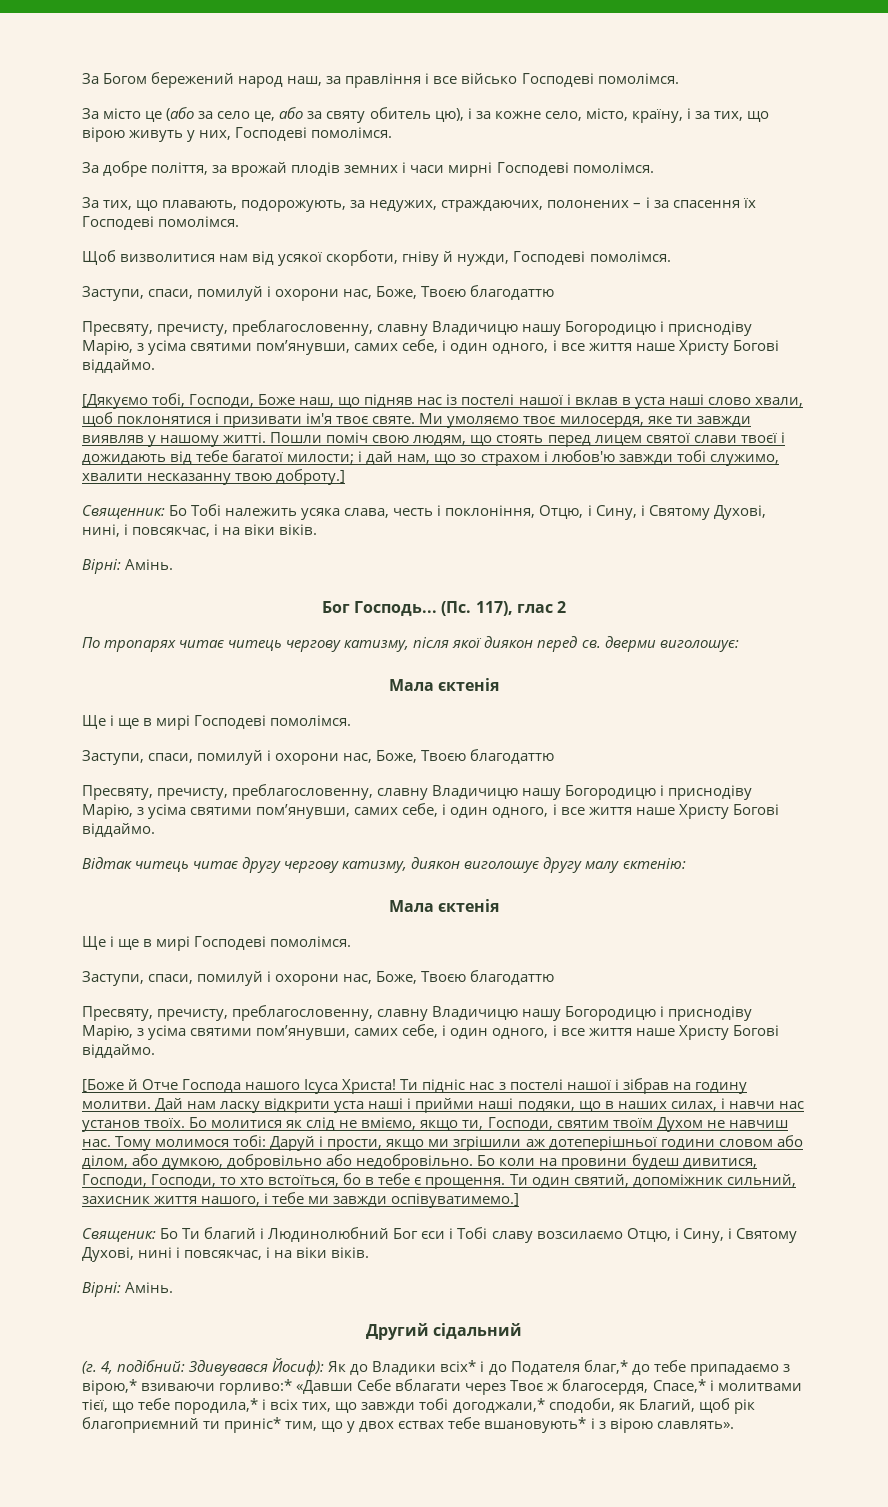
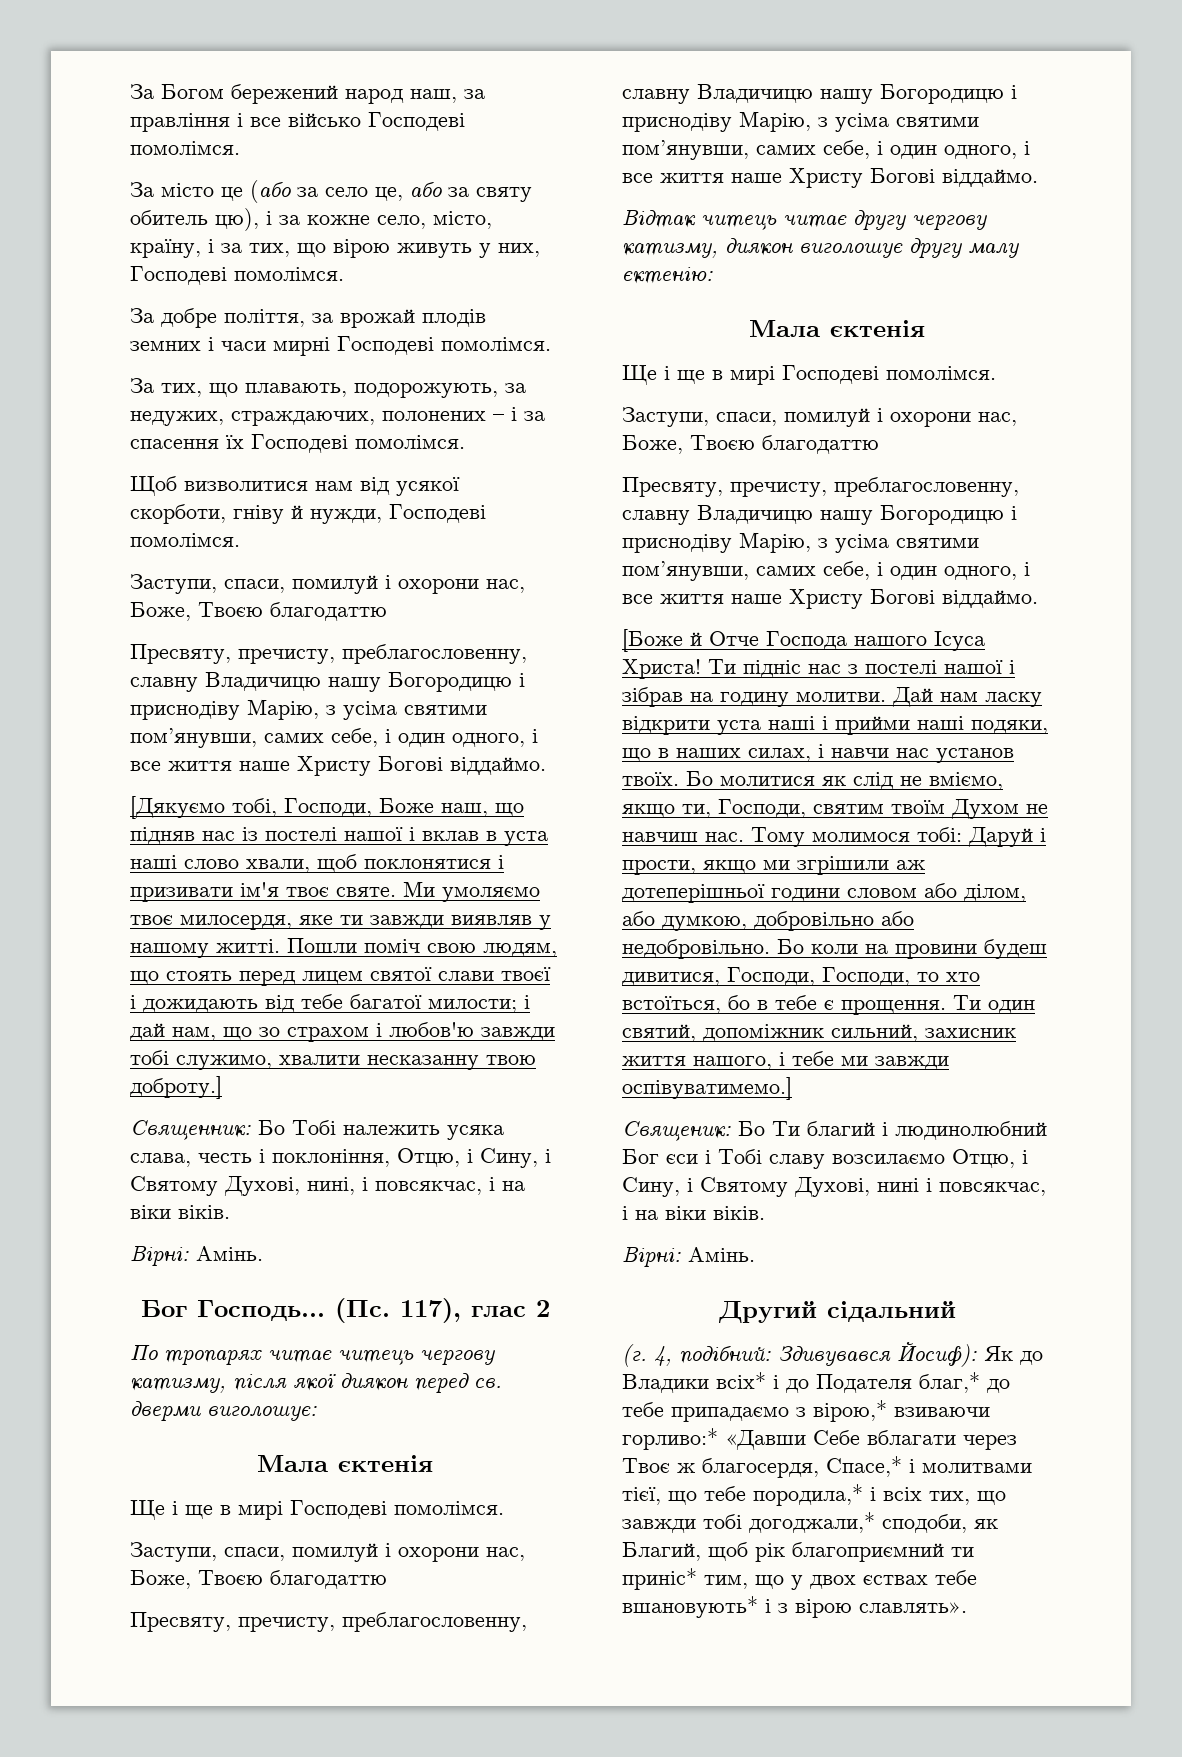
[268,1227,390,1242] Людинолюбний -> [895,1121,1047,1140] людинолюбний

